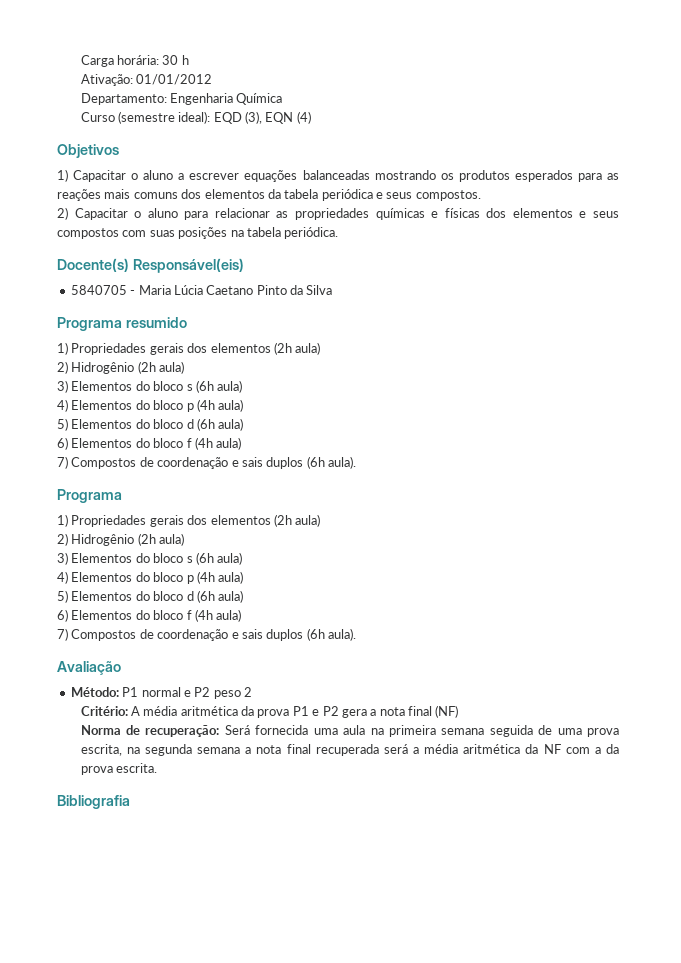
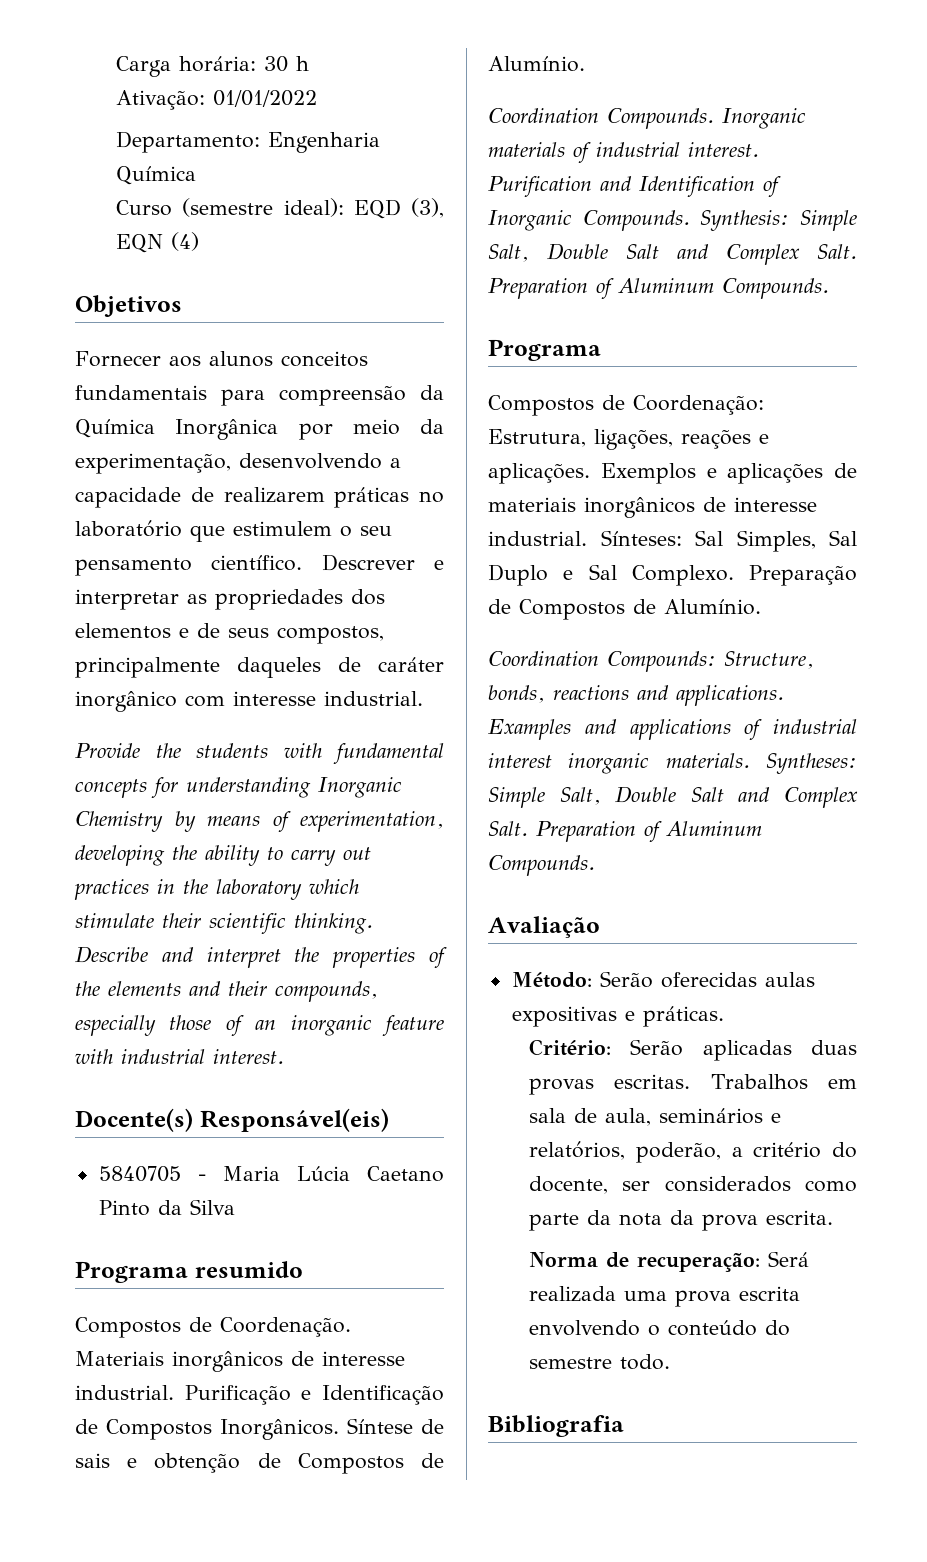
[135,74,212,85] 01/01/2012 -> [213,90,318,107] 01/01/2022
[57,169,620,182] [57,189,481,201] [57,207,619,220] [57,227,339,239] 1) Capacitar o aluno a escrever equações balanceadas mostrando os produtos esperados para as reações mais comuns dos elementos da tabela periódica e seus compostos. // 2) Capacitar o aluno para relacionar as propriedades químicas e físicas dos elementos e seus compostos com suas posições na tabela periódica. -> [75,351,368,367] [75,385,444,406] [75,419,444,440] [75,453,401,474] [75,487,444,508] [75,520,392,542] [75,554,444,576] [75,589,385,610] [75,623,384,644] [75,657,444,678] [75,691,423,712] [75,743,444,764] [75,777,402,798] [75,811,444,832] [75,845,371,866] [74,879,359,900] [75,913,373,934] [75,946,447,968] [75,981,378,1002] [75,1015,444,1036] [75,1049,284,1064] Fornecer aos alunos conceitos fundamentais para compreensão da Química Inorgânica por meio da experimentação, desenvolvendo a capacidade de realizarem práticas no laboratório que estimulem o seu pensamento científico. Descrever e interpretar as propriedades dos elementos e de seus compostos, principalmente daqueles de caráter inorgânico com interesse industrial. // Provide the students with fundamental concepts for understanding Inorganic Chemistry by means of experimentation, developing the ability to carry out practices in the laboratory which stimulate their scientific thinking. Describe and interpret the properties of the elements and their compounds, especially those of an inorganic feature with industrial interest.
[57,342,321,355] [57,361,185,374] [57,380,243,393] [57,399,244,412] [57,418,244,431] [57,437,242,450] [57,456,356,469] [57,489,122,503] [57,514,321,527] [57,533,185,546] [57,552,243,565] [57,571,244,584] [57,590,244,603] [57,609,242,622] [57,628,356,641] [57,661,121,675] [70,687,252,699] [80,705,459,718] [80,725,619,737] [80,744,619,756] [80,763,157,775] 1) Propriedades gerais dos elementos (2h aula) // 2) Hidrogênio (2h aula) // 3) Elementos do bloco s (6h aula) // 4) Elementos do bloco p (4h aula) // 5) Elementos do bloco d (6h aula) // 6) Elementos do bloco f (4h aula) // 7) Compostos de coordenação e sais duplos (6h aula). // Programa // 1) Propriedades gerais dos elementos (2h aula) // 2) Hidrogênio (2h aula) // 3) Elementos do bloco s (6h aula) // 4) Elementos do bloco p (4h aula) // 5) Elementos do bloco d (6h aula) // 6) Elementos do bloco f (4h aula) // 7) Compostos de coordenação e sais duplos (6h aula). // Avaliação // Método: P1 normal e P2 peso 2 // Critério: A média aritmética da prova P1 e P2 gera a nota final (NF) // Norma de recuperação: Será fornecida uma aula na primeira semana seguida de uma prova escrita, na segunda semana a nota final recuperada será a média aritmética da NF com a da prova escrita. -> [75,1317,351,1338] [75,1351,405,1372] [75,1385,444,1405] [75,1418,444,1440] [75,1453,444,1474] [488,56,585,72] [488,108,806,129] [488,142,759,163] [488,176,781,197] [488,210,857,231] [488,243,857,265] [488,278,829,299] [488,339,601,361] [488,395,764,416] [488,429,769,450] [488,463,857,484] [488,497,817,518] [488,530,857,552] [488,564,857,586] [488,599,761,620] [488,651,814,672] [488,685,784,706] [488,719,857,740] [488,753,857,774] [488,786,858,808] [488,821,762,842] [488,855,595,876] [488,916,600,938] [511,971,815,988] [511,1006,724,1027] [529,1039,857,1061] [529,1074,857,1095] [529,1108,782,1126] [529,1141,857,1163] [529,1176,857,1194] [529,1210,834,1231] [529,1251,810,1272] [529,1286,801,1307] [529,1320,791,1336] [529,1354,671,1370] Compostos de Coordenação. Materiais inorgânicos de interesse industrial. Purificação e Identificação de Compostos Inorgânicos. Síntese de sais e obtenção de Compostos de Alumínio. // Coordination Compounds. Inorganic materials of industrial interest. Purification and Identification of Inorganic Compounds. Synthesis: Simple Salt, Double Salt and Complex Salt. Preparation of Aluminum Compounds. // Programa // Compostos de Coordenação: Estrutura, ligações, reações e aplicações. Exemplos e aplicações de materiais inorgânicos de interesse industrial. Sínteses: Sal Simples, Sal Duplo e Sal Complexo. Preparação de Compostos de Alumínio. // Coordination Compounds: Structure, bonds, reactions and applications. Examples and applications of industrial interest inorganic materials. Syntheses: Simple Salt, Double Salt and Complex Salt. Preparation of Aluminum Compounds. // Avaliação // Método: Serão oferecidas aulas expositivas e práticas. // Critério: Serão aplicadas duas provas escritas. Trabalhos em sala de aula, seminários e relatórios, poderão, a critério do docente, ser considerados como parte da nota da prova escrita. // Norma de recuperação: Será realizada uma prova escrita envolvendo o conteúdo do semestre todo.

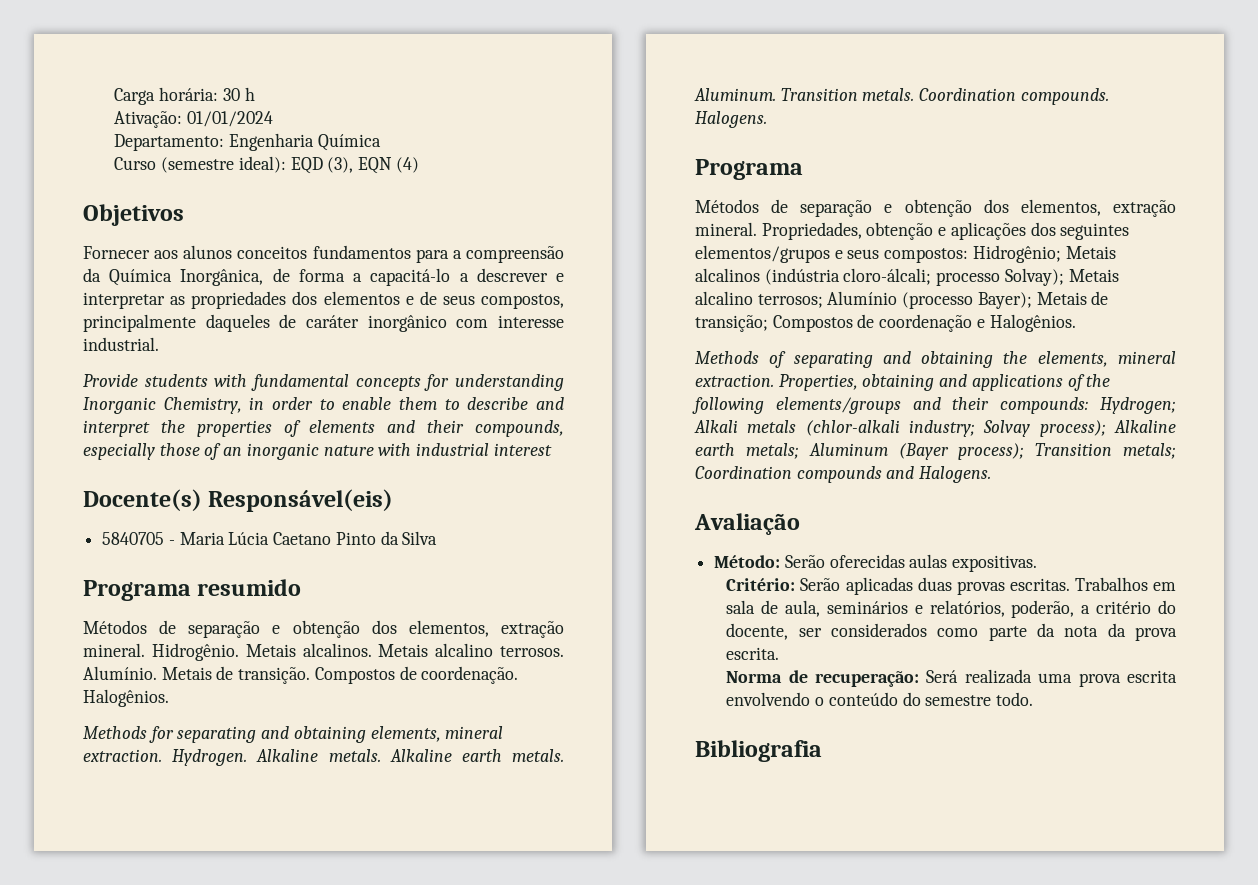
[213,90,318,107] 01/01/2022 -> [187,111,274,127] 01/01/2024
[75,385,444,406] [75,419,444,440] [75,453,401,474] [75,487,444,508] [75,520,392,542] [75,554,415,576] fundamentais para compreensão da Química Inorgânica por meio da experimentação, desenvolvendo a capacidade de realizarem práticas no laboratório que estimulem o seu pensamento científico. Descrever -> [312,245,564,263] [83,268,548,286] fundamentos para a compreensão da Química Inorgânica, de forma a capacitá-lo a descrever
[155,743,181,758] the -> (138, 380) none
[75,811,444,832] [75,845,371,866] [74,879,359,900] [75,913,373,934] [75,946,148,963] Chemistry by means of experimentation, developing the ability to carry out practices in the laboratory which stimulate their scientific thinking. Describe -> [163,397,529,414] Chemistry, in order to enable them to describe
[75,981,100,996] the -> (301, 428) none
[382,1015,444,1036] feature -> [323,445,374,456] nature
[213,1049,284,1064] interest. -> [493,443,552,456] interest
[75,1317,351,1338] [75,1351,405,1372] [75,1385,444,1405] [75,1418,444,1440] [75,1453,444,1474] [488,56,585,72] [488,108,806,129] [488,142,759,163] [488,176,781,197] [488,210,857,231] [488,243,857,265] [488,278,829,299] [488,339,601,361] [488,395,764,416] [488,429,769,450] [488,463,857,484] [488,497,817,518] [488,530,857,552] [488,564,857,586] [488,599,761,620] [488,651,814,672] [488,685,784,706] [488,719,857,740] [488,753,857,774] [488,786,858,808] [488,821,762,842] [488,855,595,876] Compostos de Coordenação. Materiais inorgânicos de interesse industrial. Purificação e Identificação de Compostos Inorgânicos. Síntese de sais e obtenção de Compostos de Alumínio. // Coordination Compounds. Inorganic materials of industrial interest. Purification and Identification of Inorganic Compounds. Synthesis: Simple Salt, Double Salt and Complex Salt. Preparation of Aluminum Compounds. // Programa // Compostos de Coordenação: Estrutura, ligações, reações e aplicações. Exemplos e aplicações de materiais inorgânicos de interesse industrial. Sínteses: Sal Simples, Sal Duplo e Sal Complexo. Preparação de Compostos de Alumínio. // Coordination Compounds: Structure, bonds, reactions and applications. Examples and applications of industrial interest inorganic materials. Syntheses: Simple Salt, Double Salt and Complex Salt. Preparation of Aluminum Compounds. -> [83,620,564,638] [83,643,564,661] [83,666,519,684] [83,689,169,707] [83,726,504,743] [83,749,565,766] [694,88,1109,105] [695,111,767,128] [695,159,803,180] [695,199,1176,217] [695,222,1130,240] [695,245,1116,263] [695,268,1119,286] [695,291,1109,309] [695,314,1076,332] [695,351,1176,368] [695,374,1111,391] [692,397,1176,414] [694,420,1176,437] [695,443,1176,460] [695,466,992,483] Métodos de separação e obtenção dos elementos, extração mineral. Hidrogênio. Metais alcalinos. Metais alcalino terrosos. Alumínio. Metais de transição. Compostos de coordenação. Halogênios. // Methods for separating and obtaining elements, mineral extraction. Hydrogen. Alkaline metals. Alkaline earth metals. Aluminum. Transition metals. Coordination compounds. Halogens. // Programa // Métodos de separação e obtenção dos elementos, extração mineral. Propriedades, obtenção e aplicações dos seguintes elementos/grupos e seus compostos: Hidrogênio; Metais alcalinos (indústria cloro-álcali; processo Solvay); Metais alcalino terrosos; Alumínio (processo Bayer); Metais de transição; Compostos de coordenação e Halogênios. // Methods of separating and obtaining the elements, mineral extraction. Properties, obtaining and applications of the following elements/groups and their compounds: Hydrogen; Alkali metals (chlor-alkali industry; Solvay process); Alkaline earth metals; Aluminum (Bayer process); Transition metals; Coordination compounds and Halogens.
[511,1006,724,1027] expositivas e práticas. -> [952,555,1038,572] expositivas.

